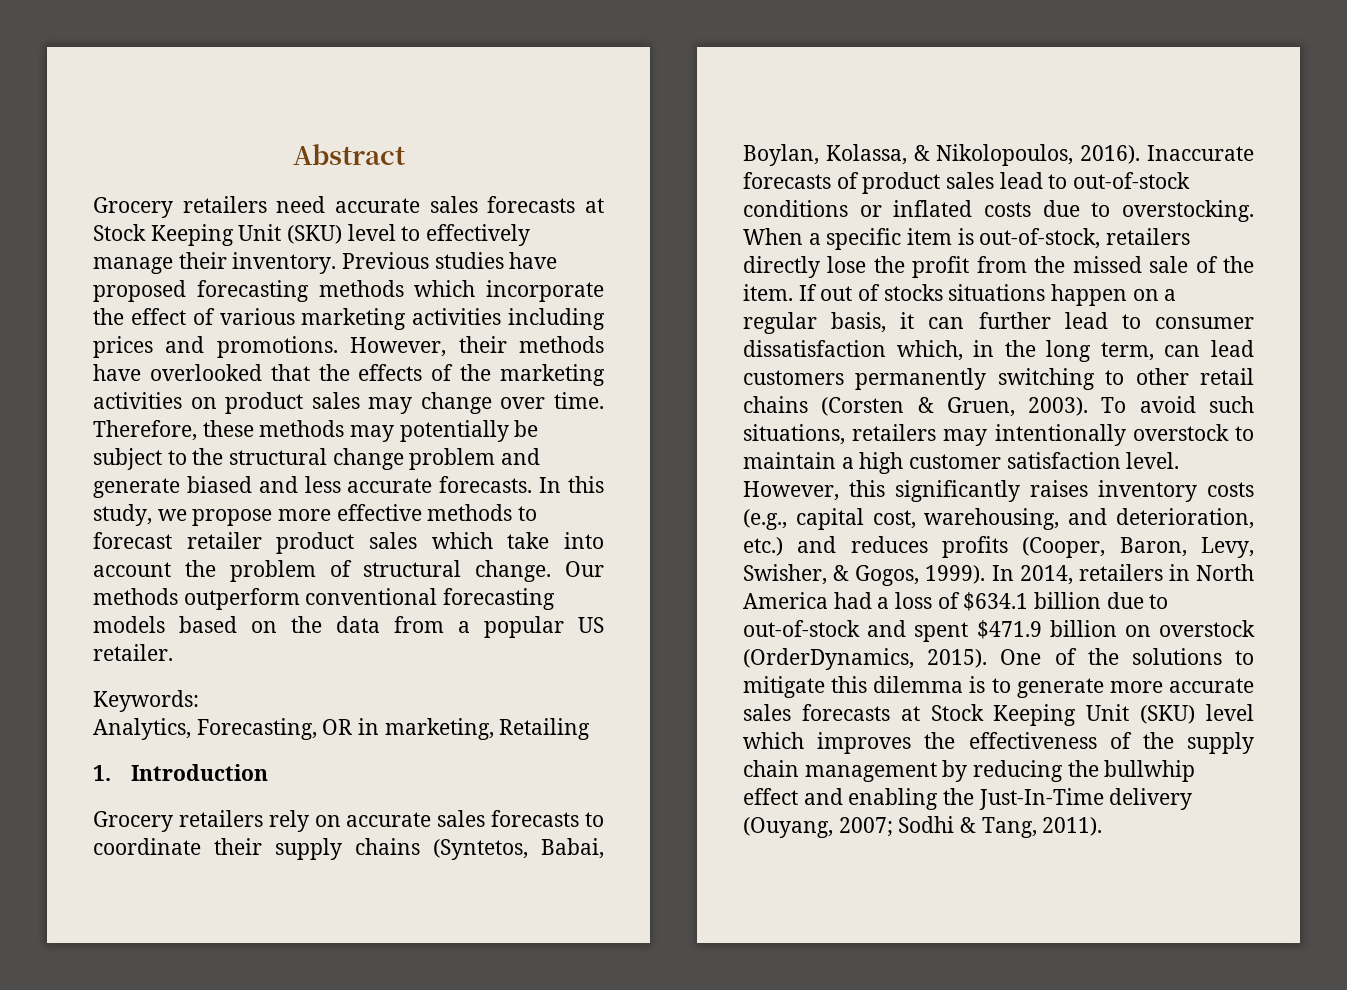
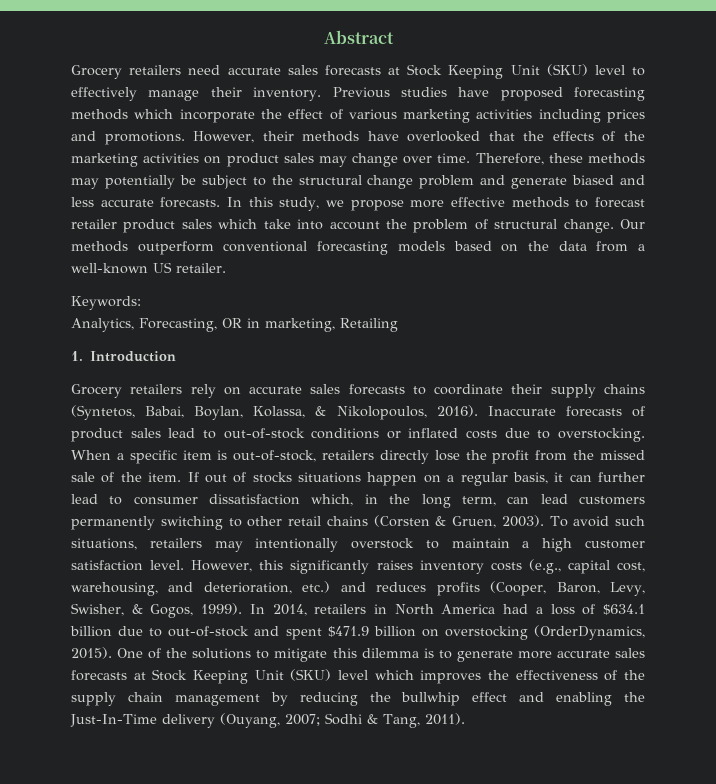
[484,616,564,638] popular -> [71,263,148,274] well-known
[1159,620,1255,637] overstock -> [444,626,528,640] overstocking

